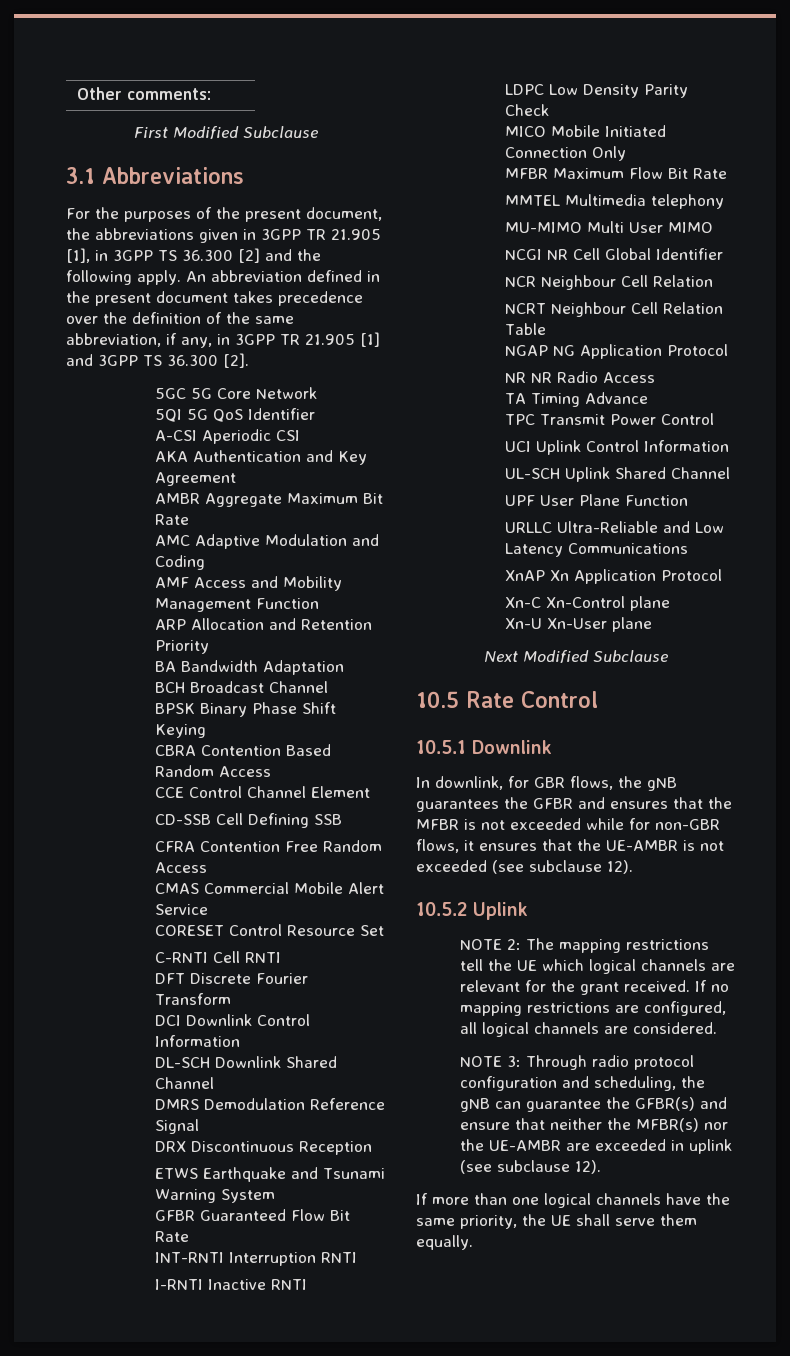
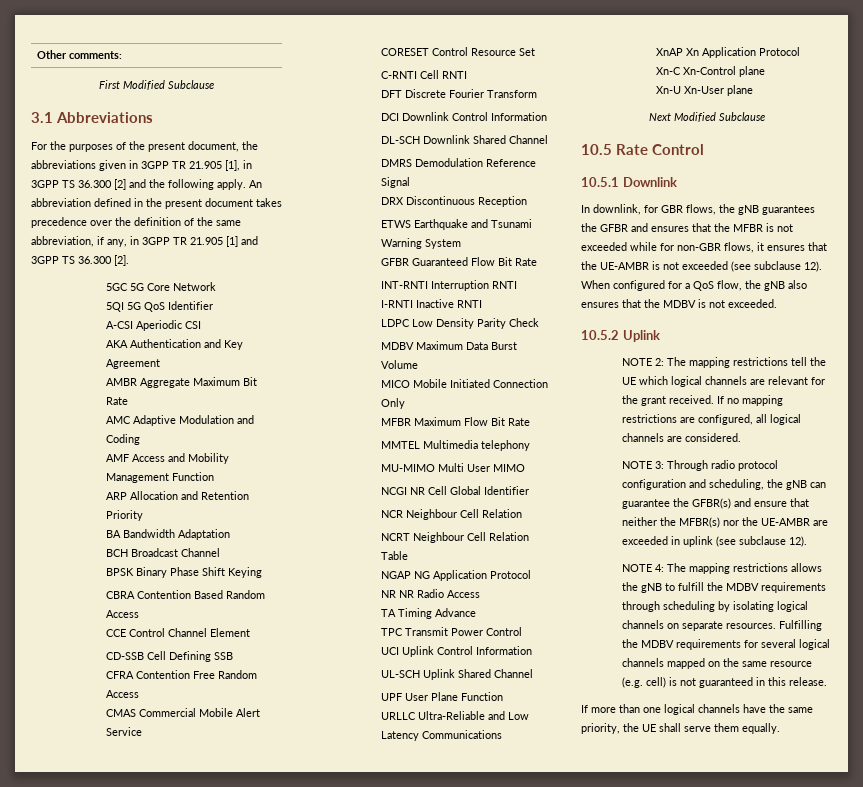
(549, 110) none -> [381,341,518,350] [381,360,419,369] // MDBV Maximum Data Burst Volume
(633, 867) none -> [581,280,807,291] [581,299,777,308] When configured for a QoS flow, the gNB also ensures that the MDBV is not exceeded.
(602, 1167) none -> [622,563,823,574] [622,582,827,593] [622,601,809,612] [622,620,823,631] [622,639,831,650] [622,658,813,669] [622,677,828,688] // NOTE 4: The mapping restrictions allows the gNB to fulfill the MDBV requirements through scheduling by isolating logical channels on separate resources. Fulfilling the MDBV requirements for several logical channels mapped on the same resource (e.g. cell) is not guaranteed in this release.

